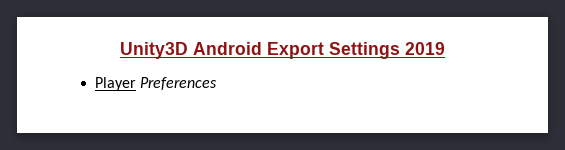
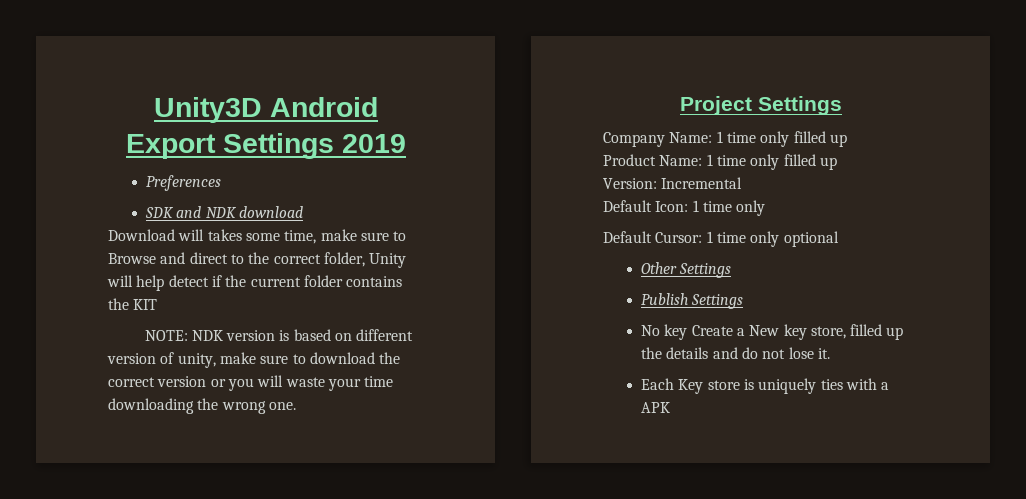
[94,77,136,91] Player -> (406, 143) none
(217, 83) none -> [144,206,303,218] [108,229,407,244] [108,252,407,268] [107,275,403,291] [108,298,158,310] [144,329,414,341] [107,352,401,368] [108,375,394,391] [108,398,296,414] [679,96,842,115] [603,131,847,147] [603,154,837,170] [603,177,743,189] [603,200,766,216] [603,231,839,247] [640,262,732,278] [640,293,744,309] [640,324,904,340] [640,347,830,359] [640,378,890,394] [640,402,670,413] // SDK and NDK download // Download will takes some time, make sure to Browse and direct to the correct folder, Unity will help detect if the current folder contains the KIT // NOTE: NDK version is based on different version of unity, make sure to download the correct version or you will waste your time downloading the wrong one. // Project Settings // Company Name: 1 time only filled up // Product Name: 1 time only filled up // Version: Incremental // Default Icon: 1 time only // Default Cursor: 1 time only optional // Other Settings // Publish Settings // No key Create a New key store, filled up the details and do not lose it. // Each Key store is uniquely ties with a APK

